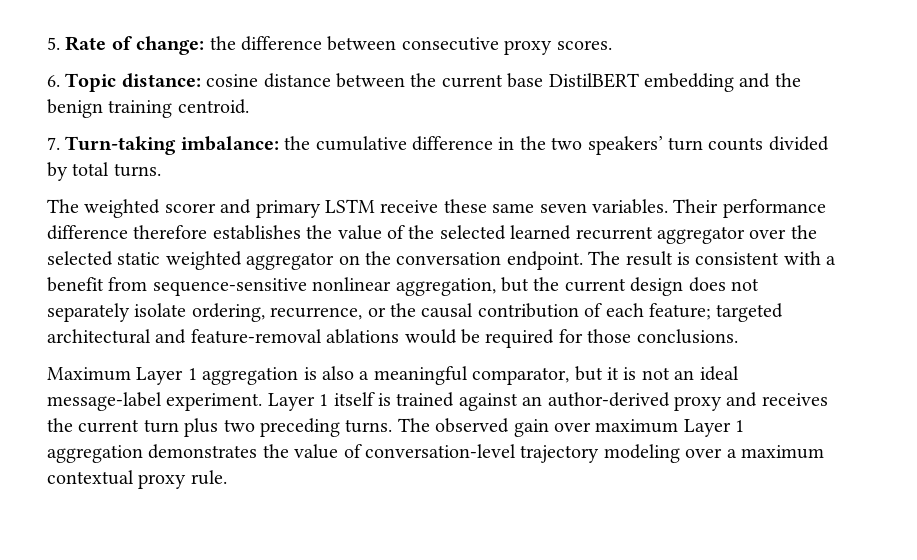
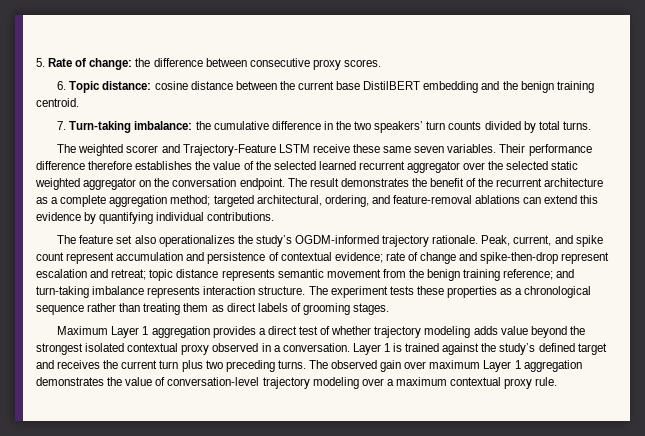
[255,200,321,218] primary -> [182,144,276,156] Trajectory-Feature
[676,251,837,265] [47,277,759,296] [47,303,784,322] [47,329,738,348] [47,366,739,385] [47,392,375,411] is consistent with a benefit from sequence-sensitive nonlinear aggregation, but the current design does not separately isolate ordering, recurrence, or the causal contribution of each feature; targeted architectural and feature-removal ablations would be required for those conclusions. // Maximum Layer 1 aggregation is also a meaningful comparator, but it is not an ideal message-label experiment. Layer 1 itself -> [340,178,604,187] [36,195,599,207] [36,212,275,224] [57,235,603,247] [36,252,610,264] [36,269,575,281] [36,286,592,298] [36,303,390,315] [57,326,585,338] [36,343,390,355] demonstrates the benefit of the recurrent architecture as a complete aggregation method; targeted architectural, ordering, and feature-removal ablations can extend this evidence by quantifying individual contributions. // The feature set also operationalizes the study’s OGDM-informed trajectory rationale. Peak, current, and spike count represent accumulation and persistence of contextual evidence; rate of change and spike-then-drop represent escalation and retreat; topic distance represents semantic movement from the benign training reference; and turn-taking imbalance represents interaction structure. The experiment tests these properties as a chronological sequence rather than treating them as direct labels of grooming stages. // Maximum Layer 1 aggregation provides a direct test of whether trajectory modeling adds value beyond the strongest isolated contextual proxy observed in a conversation. Layer 1
[522,392,722,411] an author-derived proxy -> [481,343,607,355] the study’s defined target

